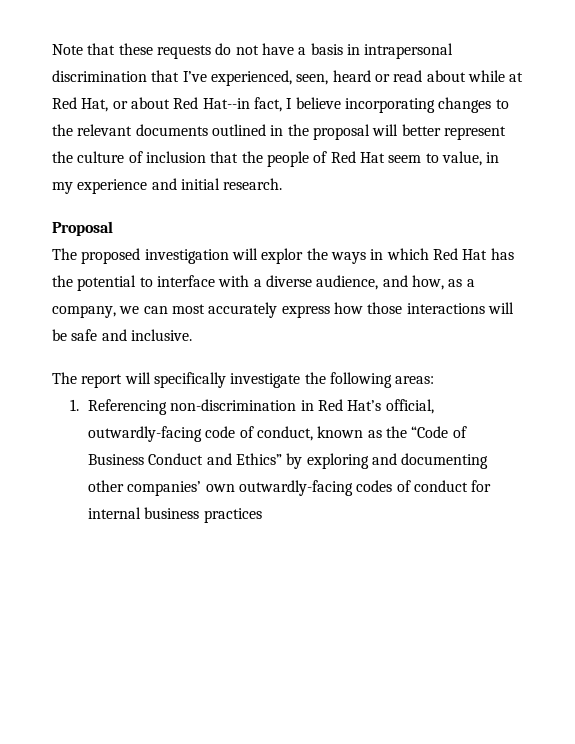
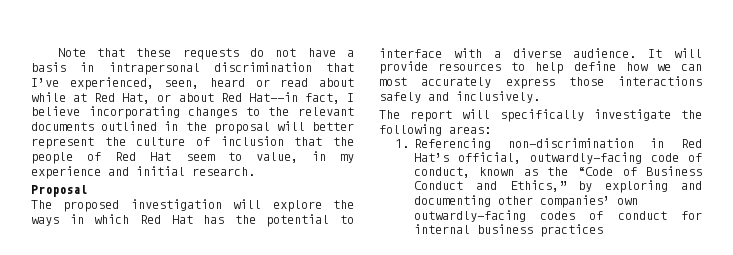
[261,248,304,264] explor -> [272,200,322,212] explore
[316,275,475,290] [52,305,116,318] audience, and how, as a company, -> [573,48,702,58] [379,61,648,74] audience. It will provide resources to help define how
[333,302,363,314] how -> (555, 83) none
[487,302,514,314] [52,329,192,341] will be safe and inclusive. -> [379,91,540,103] safely and inclusively.
[235,453,282,465] Ethics” -> [509,180,567,192] Ethics,”

